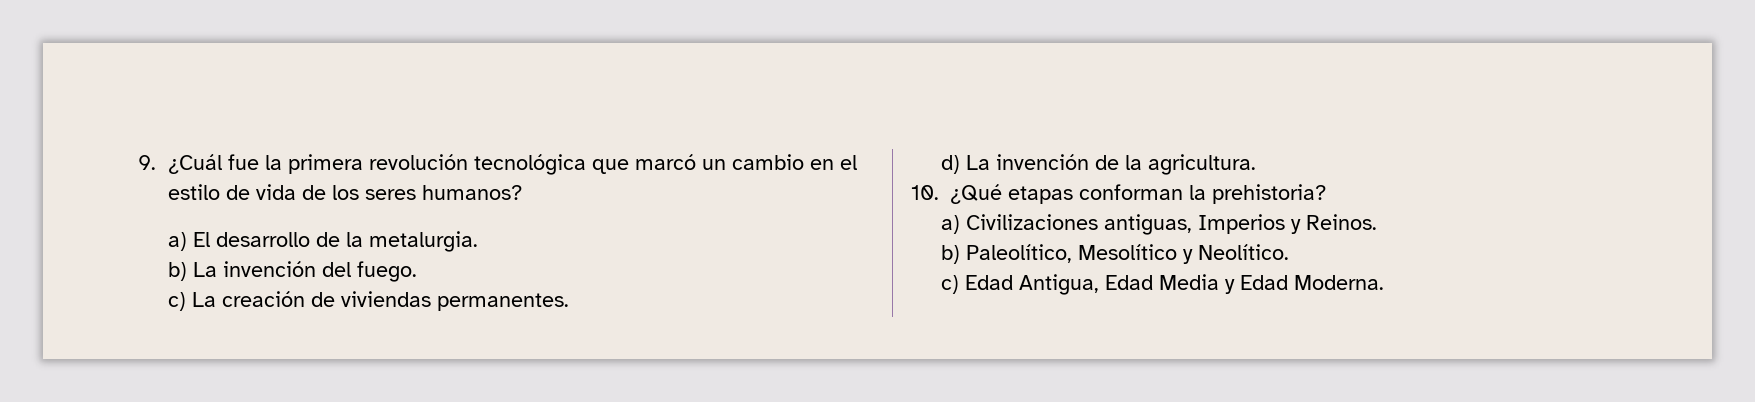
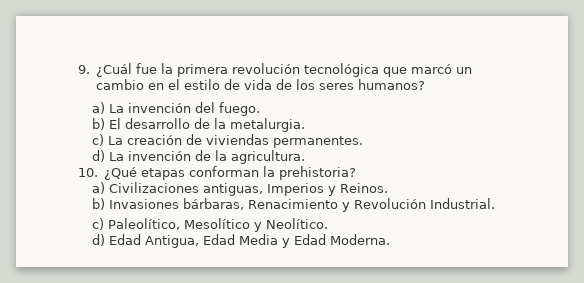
(188, 241) none -> [109,102,261,116] [92,118,106,130] La invención del fuego. // b)
[168,261,418,282] // b) La invención del fuego. -> (306, 125) none
(961, 254) none -> [109,198,496,212] [92,218,105,230] Invasiones bárbaras, Renacimiento y Revolución Industrial. // c)
[941,275,960,294] c) -> [92,234,106,246] d)

